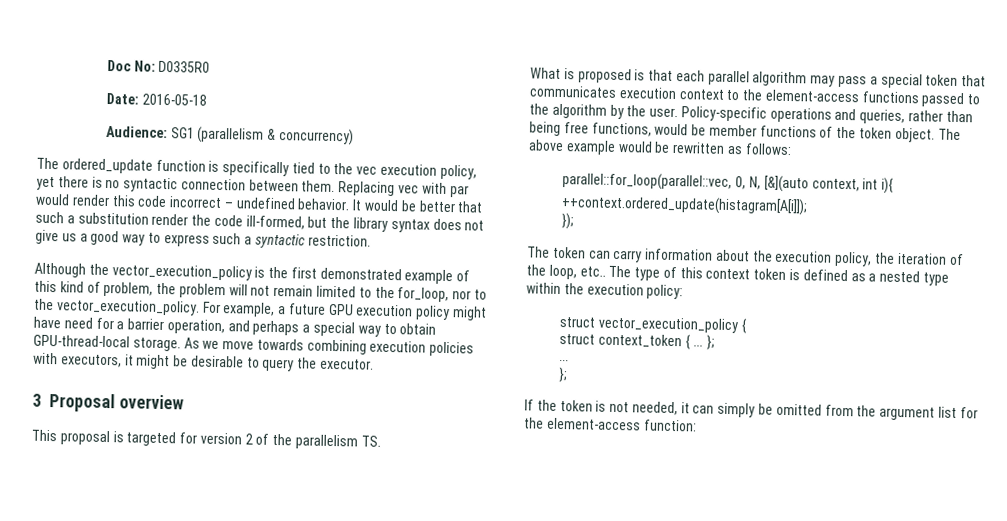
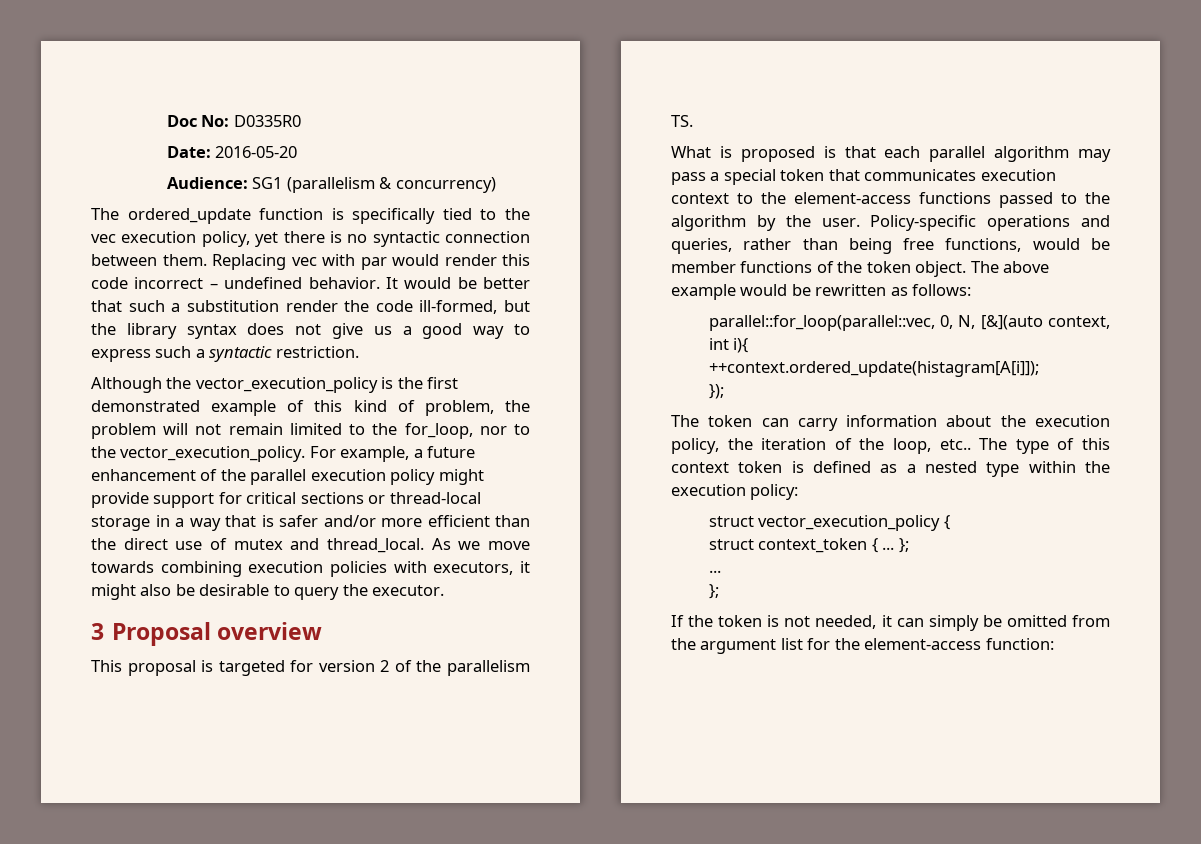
[141,93,207,106] 2016-05-18 -> [215,146,298,158] 2016-05-20
[328,303,488,321] [33,316,437,337] [33,334,181,352] GPU execution policy might have need for a barrier operation, and perhaps a special way to obtain GPU-thread-local storage. -> [91,469,484,485] [91,492,481,508] [91,515,530,531] [91,538,424,553] enhancement of the parallel execution policy might provide support for critical sections or thread-local storage in a way that is safer and/or more efficient than the direct use of mutex and thread_local.
(171, 362) none -> [140,584,172,596] also

